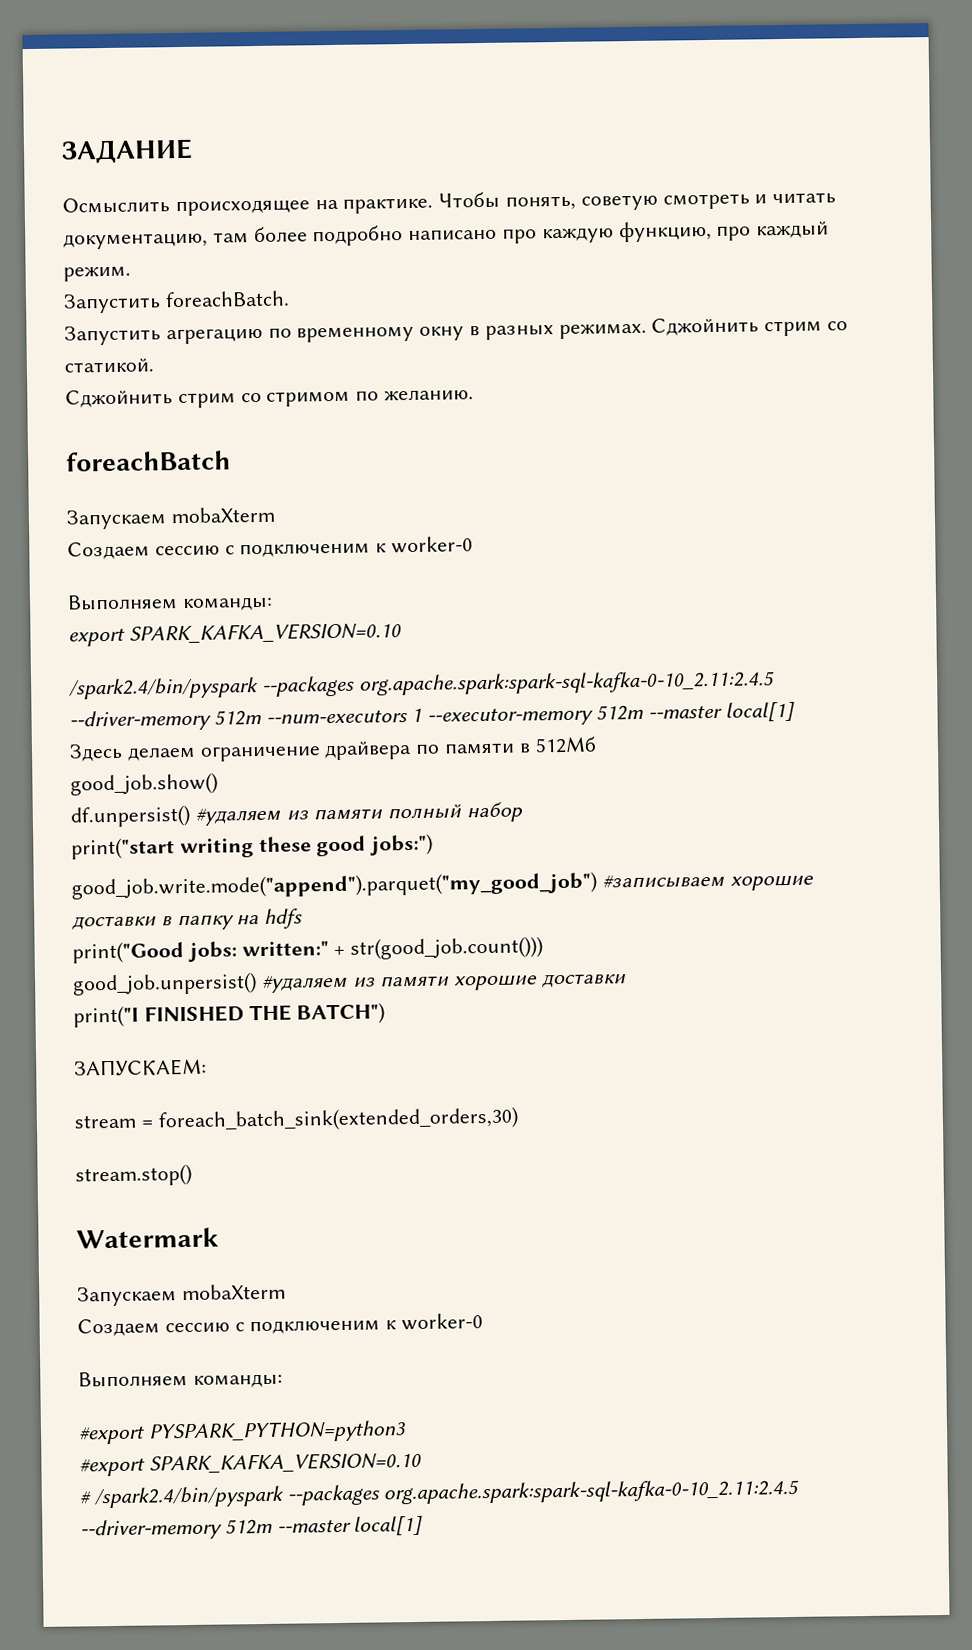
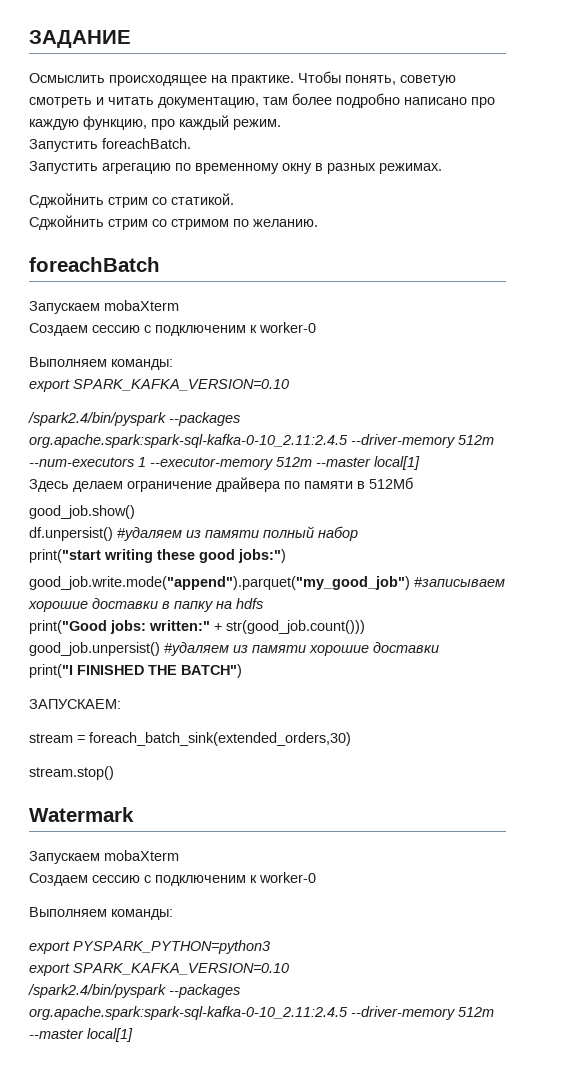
(647, 330) none -> (442, 168) //
[78,1426,145,1445] #export -> [29,941,70,954] export
[79,1451,422,1477] [79,1491,91,1504] #export SPARK_KAFKA_VERSION=0.10 // # -> [29,963,289,976] export SPARK_KAFKA_VERSION=0.10 //

